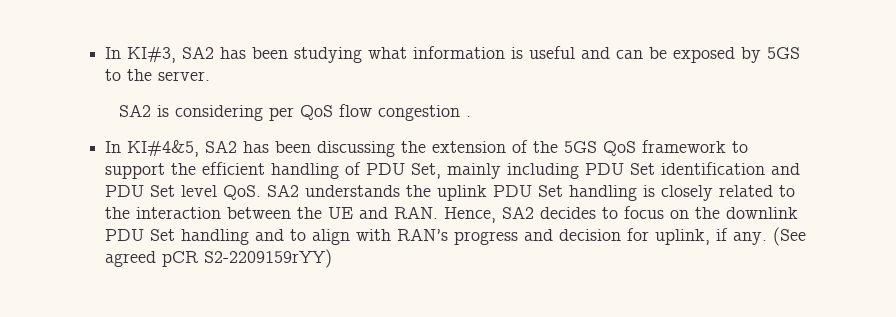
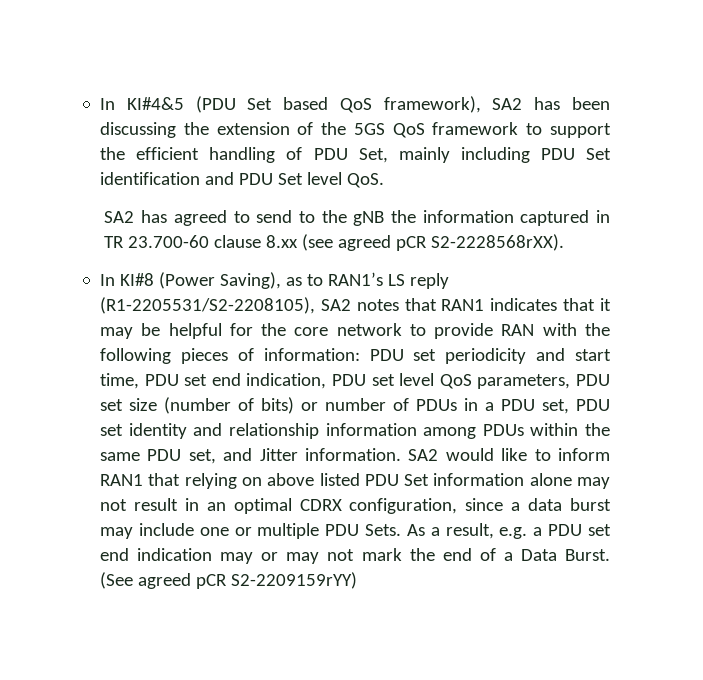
[105,46,801,63] [105,69,211,81] [119,104,472,121] [105,140,200,157] In KI#3, SA2 has been studying what information is useful and can be exposed by 5GS to the server. // SA2 is considering per QoS flow congestion . // In KI#4&5, -> [100,96,481,113] In KI#4&5 (PDU Set based QoS framework),
[267,184,796,201] [105,206,799,223] [105,228,768,245] SA2 understands the uplink PDU Set handling is closely related to the interaction between the UE and RAN. Hence, SA2 decides to focus on the downlink PDU Set handling and to align with RAN’s progress and decision for uplink, if any. -> [104,210,611,226] [104,234,565,251] [100,272,450,289] [100,297,611,314] [100,323,611,339] [100,348,611,364] [100,373,610,389] [100,397,610,414] [100,423,610,439] [100,448,610,464] [100,473,610,489] [100,498,611,514] [100,523,611,539] [100,548,610,564] // SA2 has agreed to send to the gNB the information captured in TR 23.700-60 clause 8.xx (see agreed pCR S2-2228568rXX). // In KI#8 (Power Saving), as to RAN1’s LS reply (R1-2205531/S2-2208105), SA2 notes that RAN1 indicates that it may be helpful for the core network to provide RAN with the following pieces of information: PDU set periodicity and start time, PDU set end indication, PDU set level QoS parameters, PDU set size (number of bits) or number of PDUs in a PDU set, PDU set identity and relationship information among PDUs within the same PDU set, and Jitter information. SA2 would like to inform RAN1 that relying on above listed PDU Set information alone may not result in an optimal CDRX configuration, since a data burst may include one or multiple PDU Sets. As a result, e.g. a PDU set end indication may or may not mark the end of a Data Burst.

